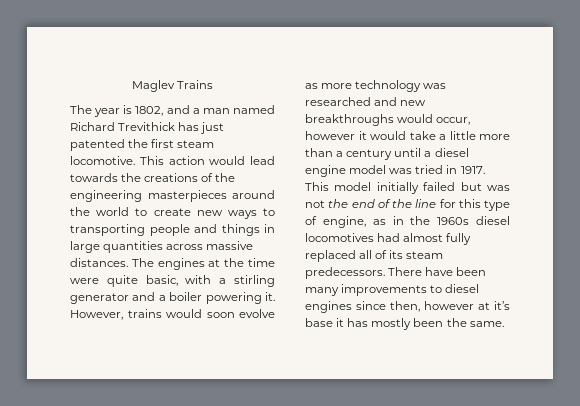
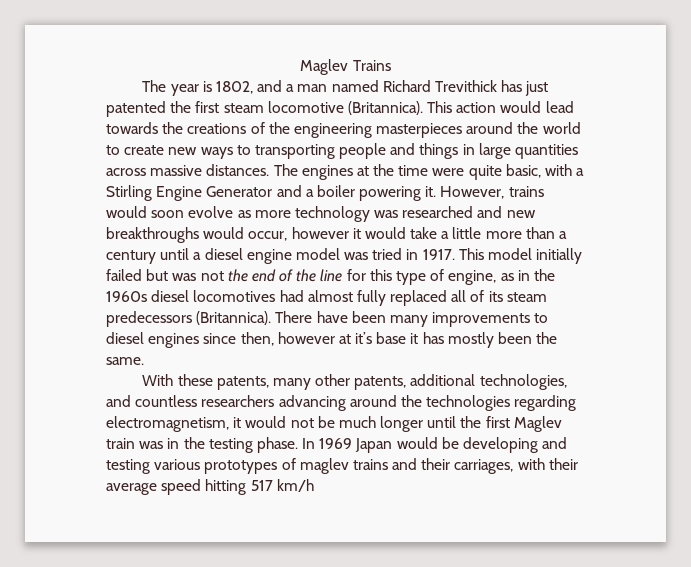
[70,156,135,165] locomotive. -> [267,101,423,115] locomotive (Britannica).
[234,275,275,287] [70,293,129,304] stirling generator -> [106,185,273,201] Stirling Engine Generator
[305,267,385,279] predecessors. -> [106,311,272,327] predecessors (Britannica).
(504, 324) none -> [142,374,567,390] [106,395,577,411] [106,416,562,432] [106,437,568,453] [106,458,578,474] [106,479,314,495] // With these patents, many other patents, additional technologies, and countless researchers advancing around the technologies regarding electromagnetism, it would not be much longer until the first Maglev train was in the testing phase. In 1969 Japan would be developing and testing various prototypes of maglev trains and their carriages, with their average speed hitting 517 km/h

